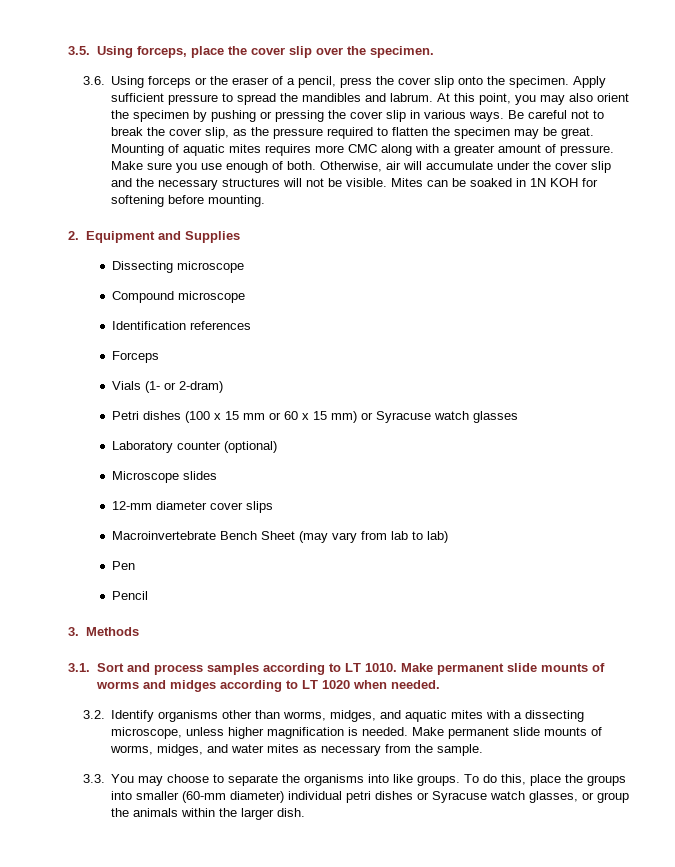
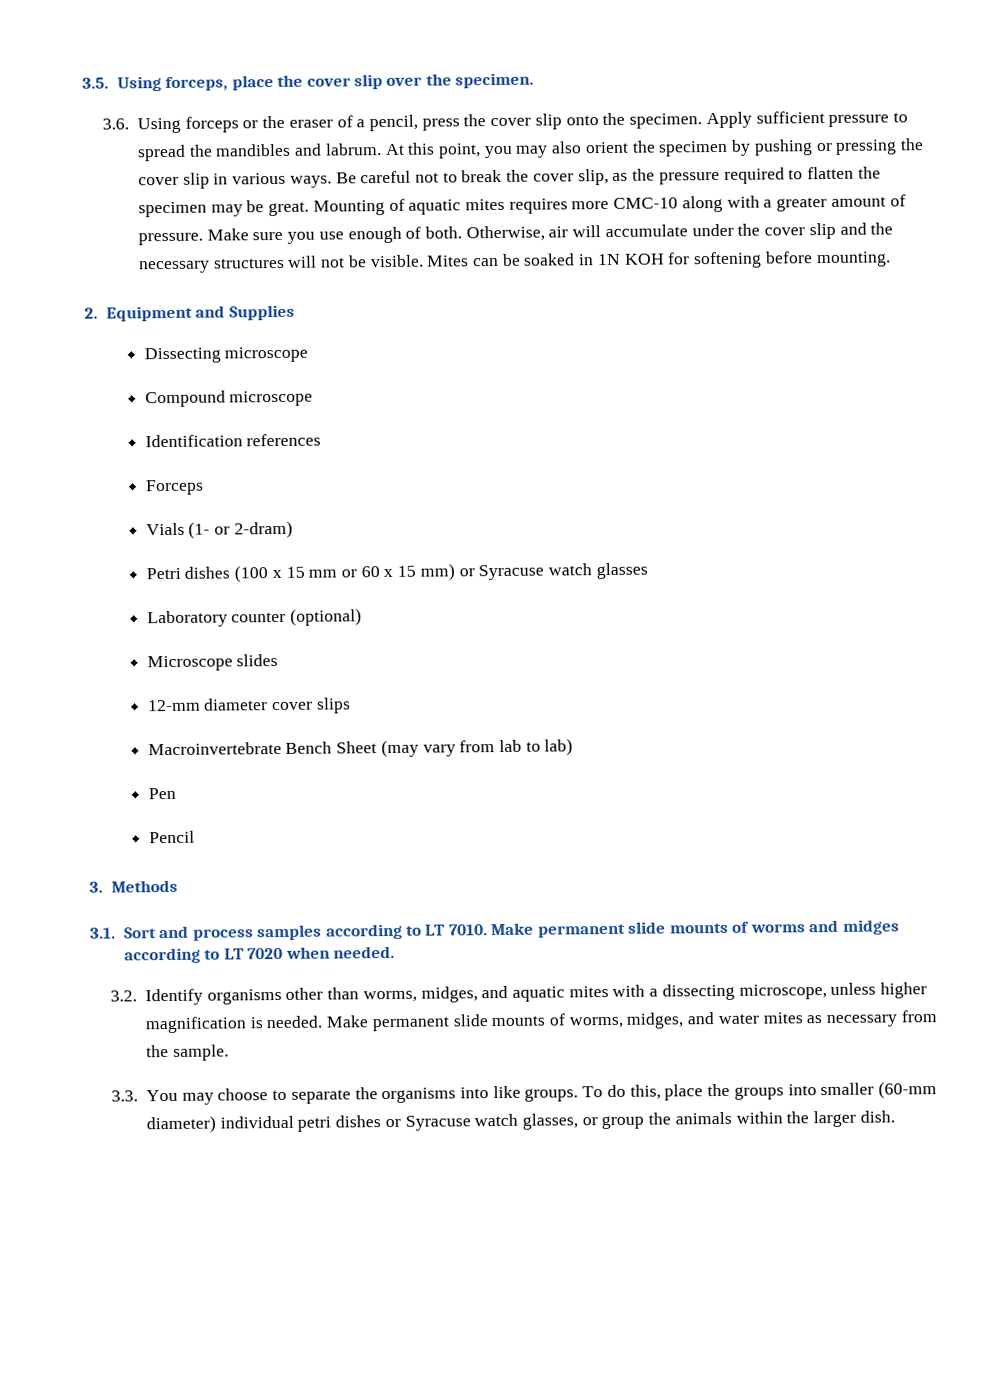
[348,144,378,153] CMC -> [613,197,679,209] CMC-10
[364,663,397,672] 1010. -> [448,924,488,936] 7010.
[321,680,350,689] 1020 -> [247,947,284,960] 7020

